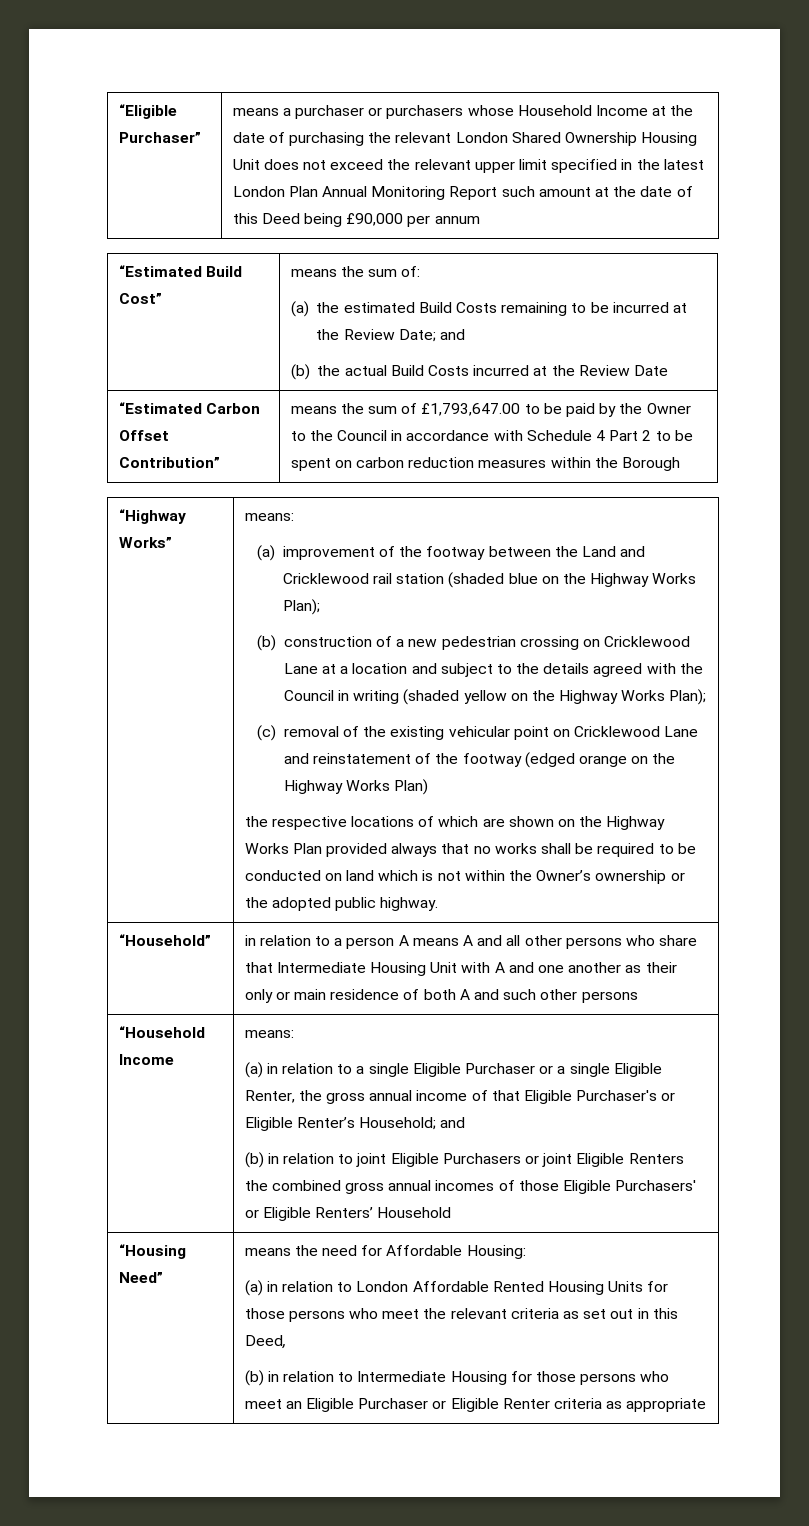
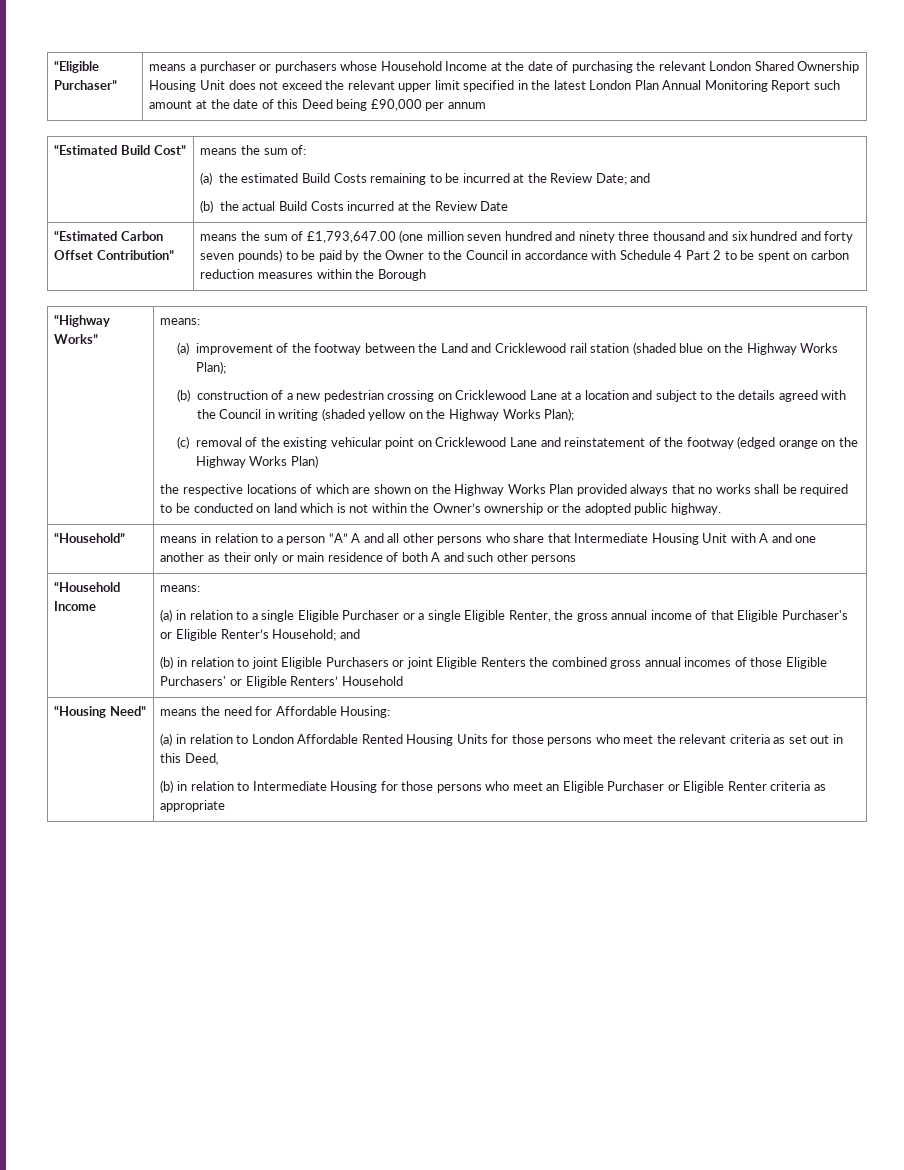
(521, 409) none -> [399,230,854,243] [200,249,282,262] (one million seven hundred and ninety three thousand and six hundred and forty seven pounds)
(211, 940) none -> [160,536,198,543] means
[398,935,459,946] A means -> [328,533,348,543] “A”

